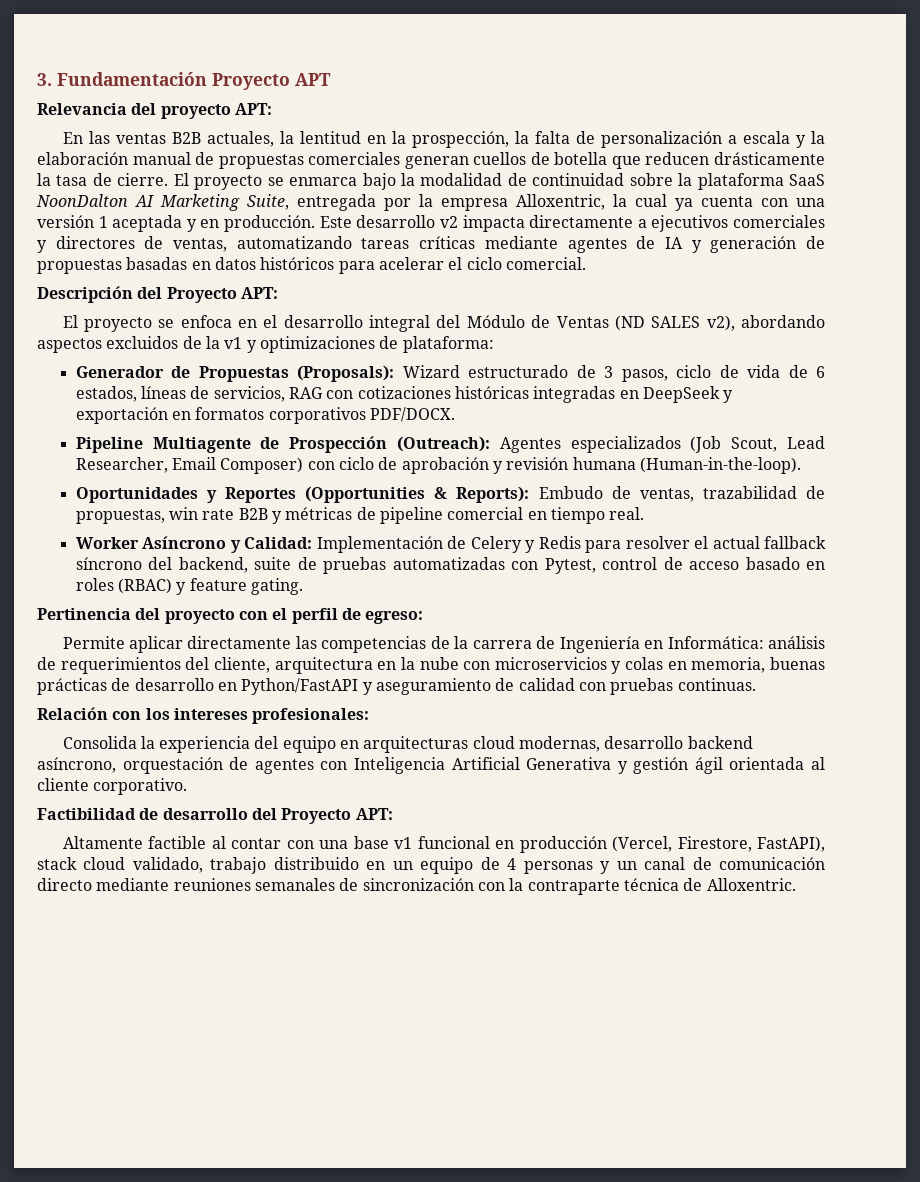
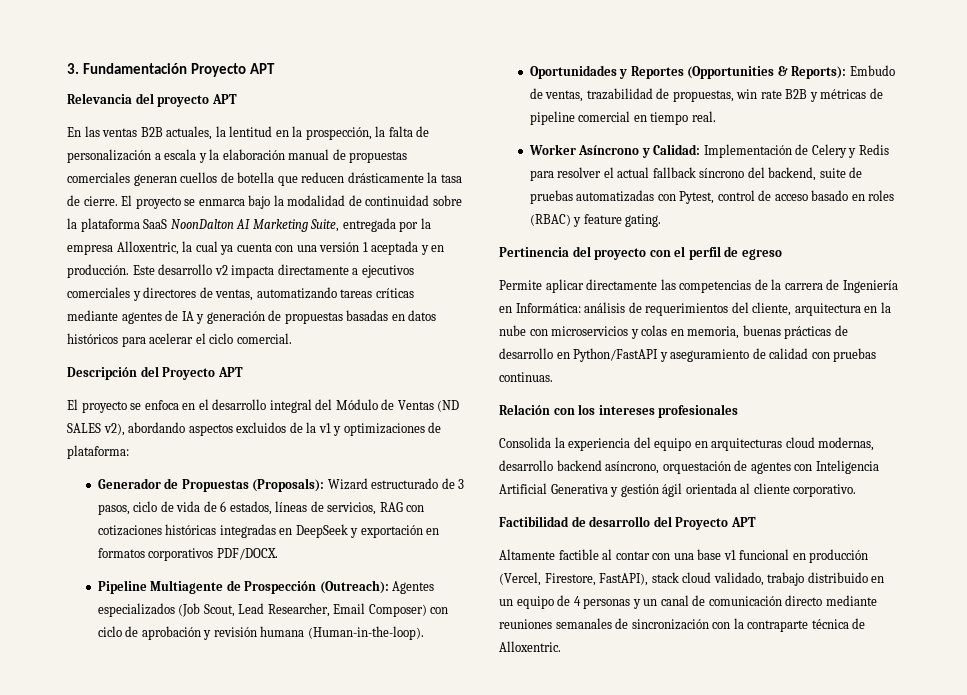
[234,103,272,115] APT: -> [211,94,237,104] APT
[240,287,278,299] APT: -> [217,367,243,377] APT
[365,611,424,624] egreso: -> [741,249,782,260] egreso
[252,708,370,724] profesionales: -> [658,404,739,418] profesionales
[355,808,393,820] APT: -> [730,517,756,527] APT

